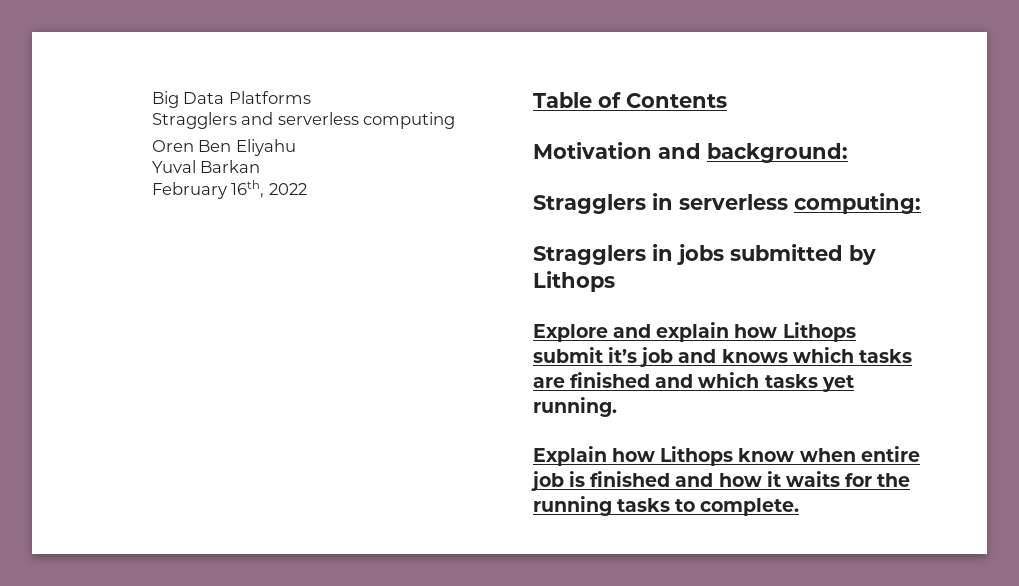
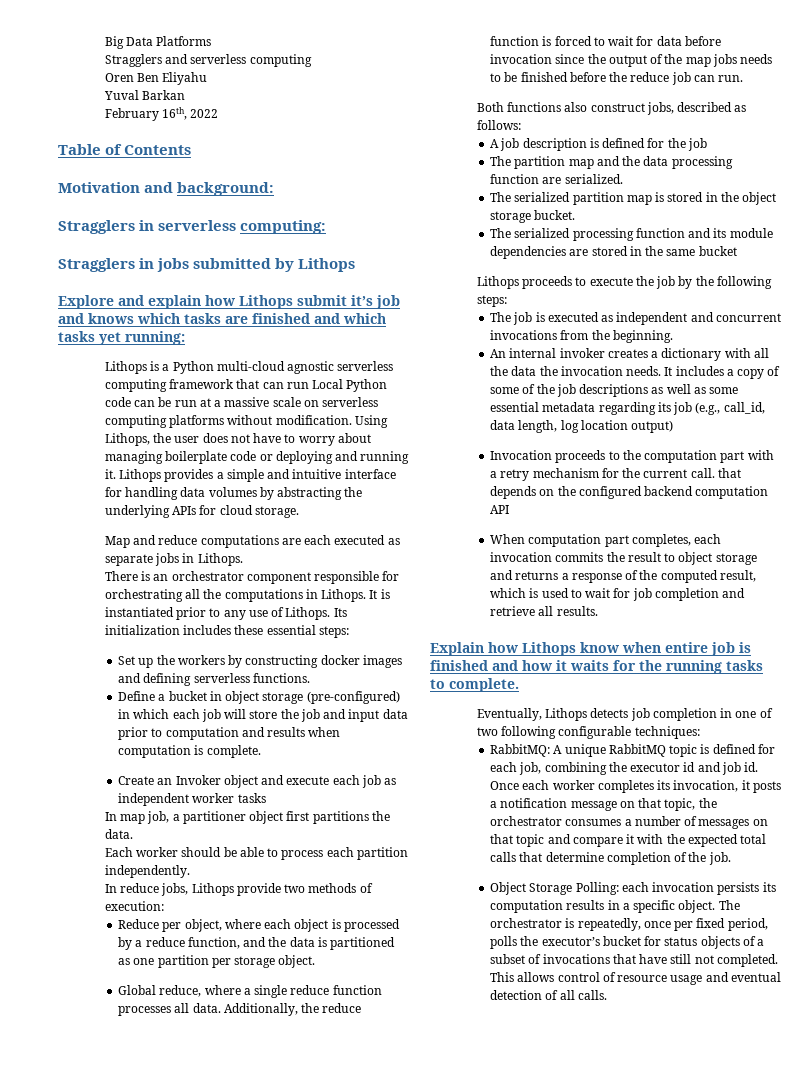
[533,397,617,417] running. -> [125,331,185,345] [104,361,394,374] [104,379,388,392] [104,397,379,407] [104,415,388,428] [104,433,371,446] [104,451,410,464] [104,469,396,482] [104,487,363,500] [104,505,299,518] [104,535,400,548] [104,553,243,566] [104,571,400,584] [104,589,390,602] [104,607,347,620] [104,625,349,638] [118,655,402,668] [118,673,310,686] [118,691,400,704] [118,709,408,722] [118,727,341,740] [118,745,261,758] [118,775,397,788] [118,793,266,806] [104,811,390,824] [104,829,133,839] [104,847,408,860] [104,865,190,878] [104,883,373,896] [104,901,164,911] [118,919,400,932] [118,937,396,950] [118,955,316,968] [118,985,382,998] [118,1003,362,1016] [490,36,721,46] [490,54,773,67] [490,72,744,85] [476,102,747,115] [476,120,521,130] [490,138,707,151] [490,156,733,169] [490,174,623,184] [490,192,777,205] [490,210,576,223] [490,228,773,241] [490,246,737,259] [476,276,772,289] [476,295,507,307] [490,312,781,325] [490,330,673,343] [490,348,769,361] [490,366,781,379] [490,384,739,397] [490,402,765,415] [490,420,674,433] [490,450,774,463] [490,468,741,481] [490,486,769,499] [490,505,510,514] [490,534,722,547] [490,552,757,565] [490,570,756,583] [490,588,746,601] [490,606,598,616] running: // Lithops is a Python multi-cloud agnostic serverless computing framework that can run Local Python code can be run at a massive scale on serverless computing platforms without modification. Using Lithops, the user does not have to worry about managing boilerplate code or deploying and running it. Lithops provides a simple and intuitive interface for handling data volumes by abstracting the underlying APIs for cloud storage. // Map and reduce computations are each executed as separate jobs in Lithops. // There is an orchestrator component responsible for orchestrating all the computations in Lithops. It is instantiated prior to any use of Lithops. Its initialization includes these essential steps: // Set up the workers by constructing docker images and defining serverless functions. // Define a bucket in object storage (pre-configured) in which each job will store the job and input data prior to computation and results when computation is complete. // Create an Invoker object and execute each job as independent worker tasks // In map job, a partitioner object first partitions the data. // Each worker should be able to process each partition independently. // In reduce jobs, Lithops provide two methods of execution: // Reduce per object, where each object is processed by a reduce function, and the data is partitioned as one partition per storage object. // Global reduce, where a single reduce function processes all data. Additionally, the reduce function is forced to wait for data before invocation since the output of the map jobs needs to be finished before the reduce job can run. // Both functions also construct jobs, described as follows: // A job description is defined for the job // The partition map and the data processing function are serialized. // The serialized partition map is stored in the object storage bucket. // The serialized processing function and its module dependencies are stored in the same bucket // Lithops proceeds to execute the job by the following steps: // The job is executed as independent and concurrent invocations from the beginning. // An internal invoker creates a dictionary with all the data the invocation needs. It includes a copy of some of the job descriptions as well as some essential metadata regarding its job (e.g., call_id, data length, log location output) // Invocation proceeds to the computation part with a retry mechanism for the current call. that depends on the configured backend computation API // When computation part completes, each invocation commits the result to object storage and returns a response of the computed result, which is used to wait for job completion and retrieve all results.
(800, 507) none -> [476,708,773,721] [476,726,700,739] [490,744,775,757] [490,762,759,775] [490,780,781,793] [490,798,717,811] [490,816,768,829] [490,834,767,847] [490,852,731,865] [490,882,776,895] [490,900,740,913] [490,918,768,931] [490,936,765,949] [490,954,778,967] [490,972,781,985] [490,990,607,1000] // Eventually, Lithops detects job completion in one of two following configurable techniques: // RabbitMQ: A unique RabbitMQ topic is defined for each job, combining the executor id and job id. Once each worker completes its invocation, it posts a notification message on that topic, the orchestrator consumes a number of messages on that topic and compare it with the expected total calls that determine completion of the job. // Object Storage Polling: each invocation persists its computation results in a specific object. The orchestrator is repeatedly, once per fixed period, polls the executor’s bucket for status objects of a subset of invocations that have still not completed. This allows control of resource usage and eventual detection of all calls.

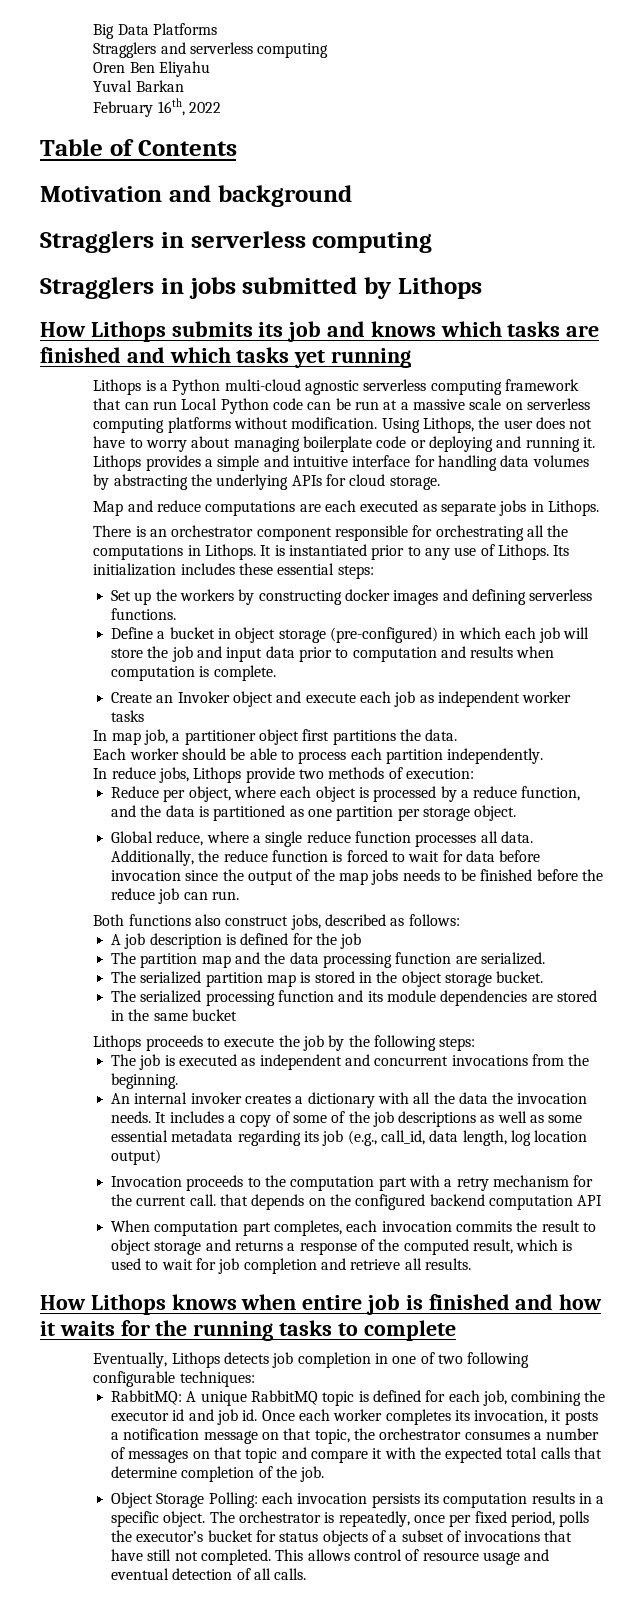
[177,182,275,196] background: -> [217,185,352,207] background
[240,220,327,234] computing: -> [312,232,433,253] computing
[58,295,373,309] Explore and explain how Lithops submit it’s -> [40,321,284,342] How Lithops submits its
[125,331,185,345] running: -> [331,348,412,368] running
[430,642,619,656] Explain how Lithops know -> [40,1294,237,1315] How Lithops knows
[449,678,519,692] complete. -> [363,1320,456,1341] complete

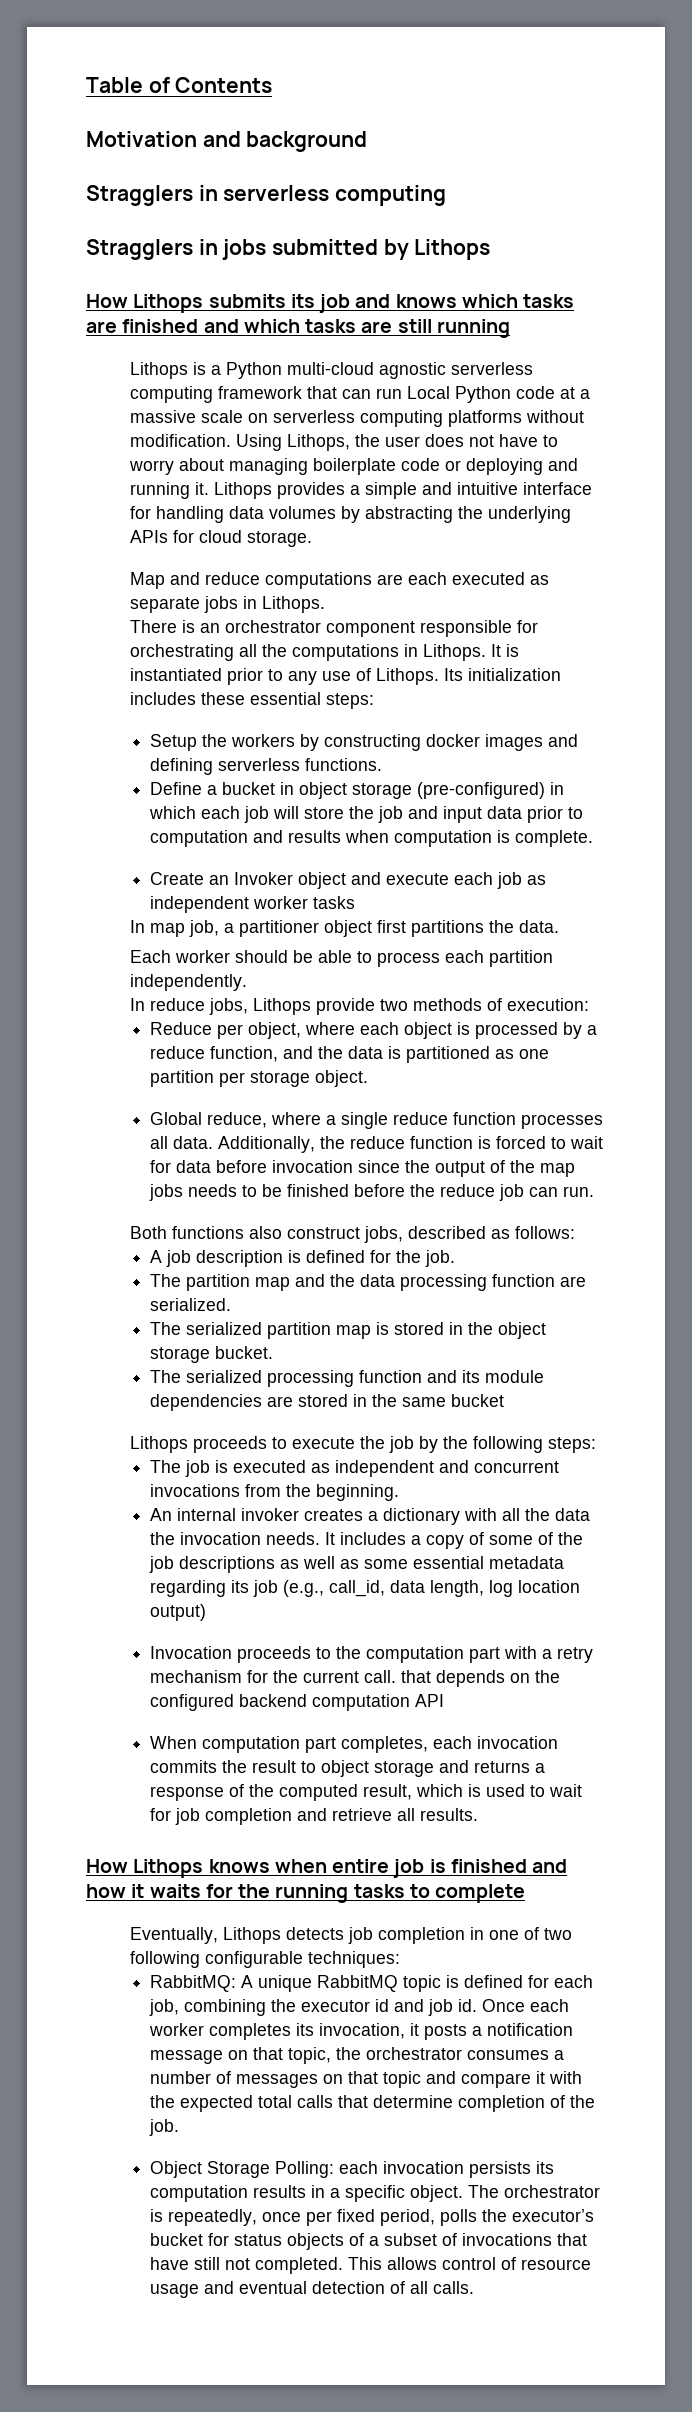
[93,23,217,39] [93,42,329,58] [93,61,210,77] [93,80,184,92] [93,98,221,117] Big Data Platforms // Stragglers and serverless computing // Oren Ben Eliyahu // Yuval Barkan // February 16th, 2022 // -> (86, 85) none
[294,350,326,368] yet -> [361,319,432,333] are still
[307,398,379,410] can be run -> (556, 392) none
[110,590,152,605] Set up -> [149,734,197,751] Setup
[340,933,362,949] job -> [424,1250,455,1267] job.

